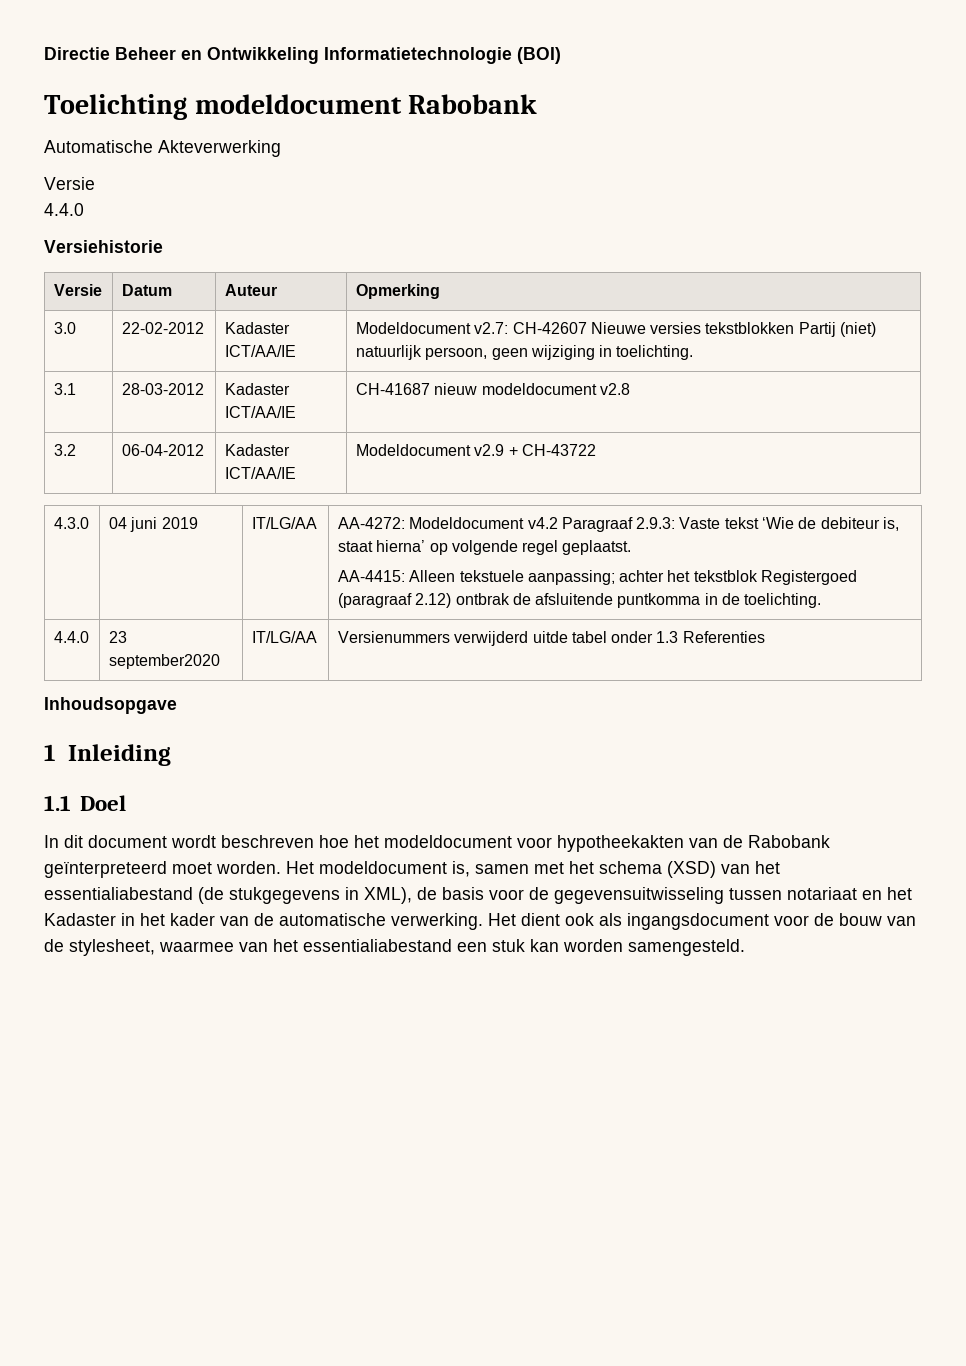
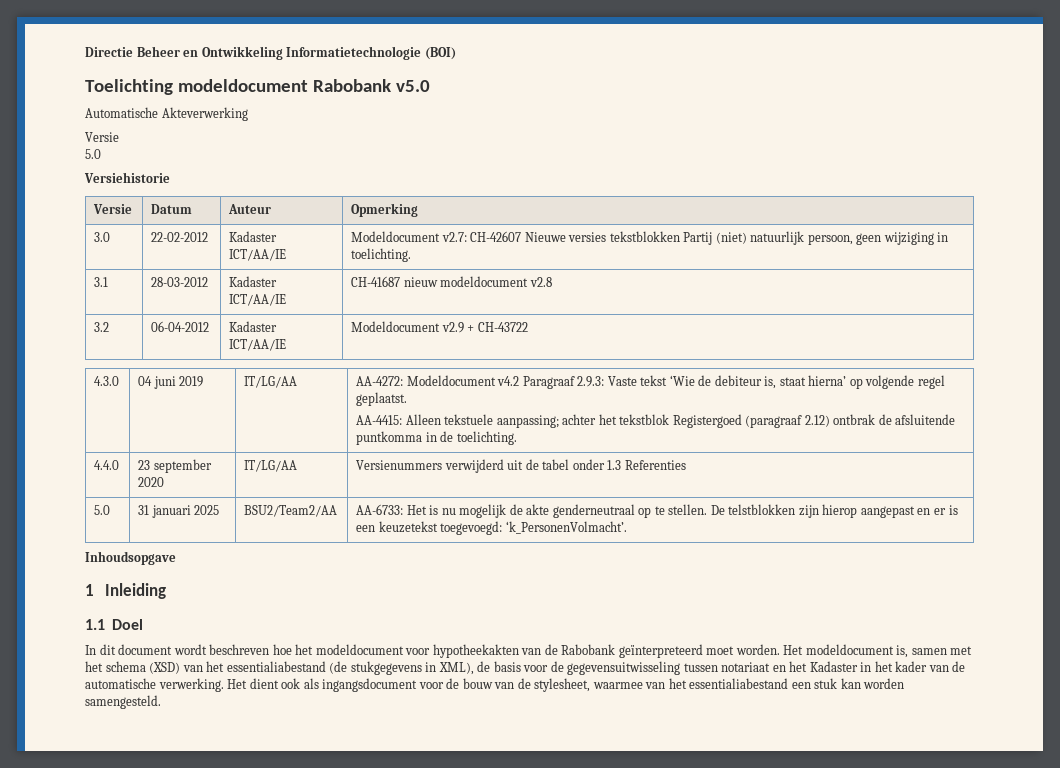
(538, 104) none -> [395,80,430,92] v5.0
[44,203,84,216] 4.4.0 -> [85,149,101,159] 5.0
[108,654,220,669] september2020 -> [153,459,212,473] [138,477,165,487] september 2020
[532,631,568,643] uitde -> [507,459,539,470] uit de
(765, 637) none -> [94,505,111,515] [138,505,220,518] [244,505,338,517] [356,504,958,518] [356,521,627,535] // 5.0 | 31 januari 2025 | BSU2/Team2/AA | AA-6733: Het is nu mogelijk de akte genderneutraal op te stellen. De telstblokken zijn hierop aangepast en er is een keuzetekst toegevoegd: ‘k_PersonenVolmacht’.

